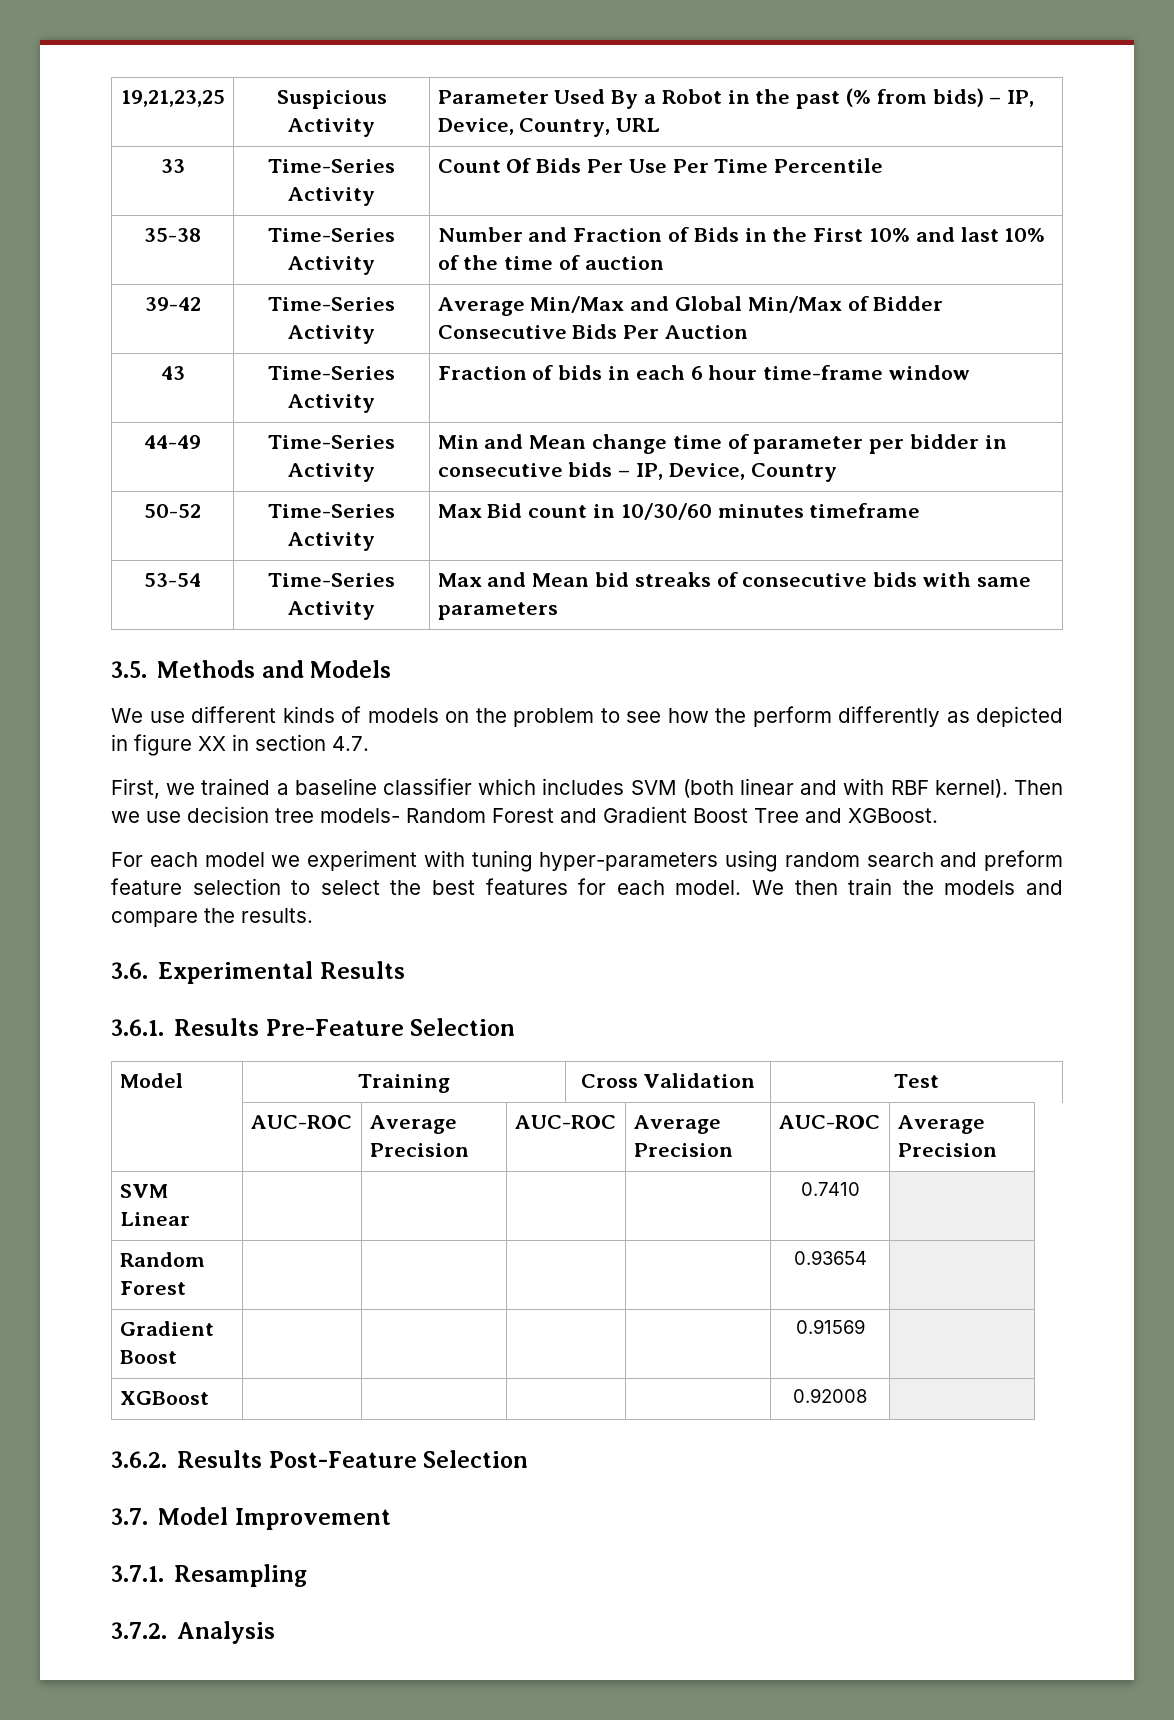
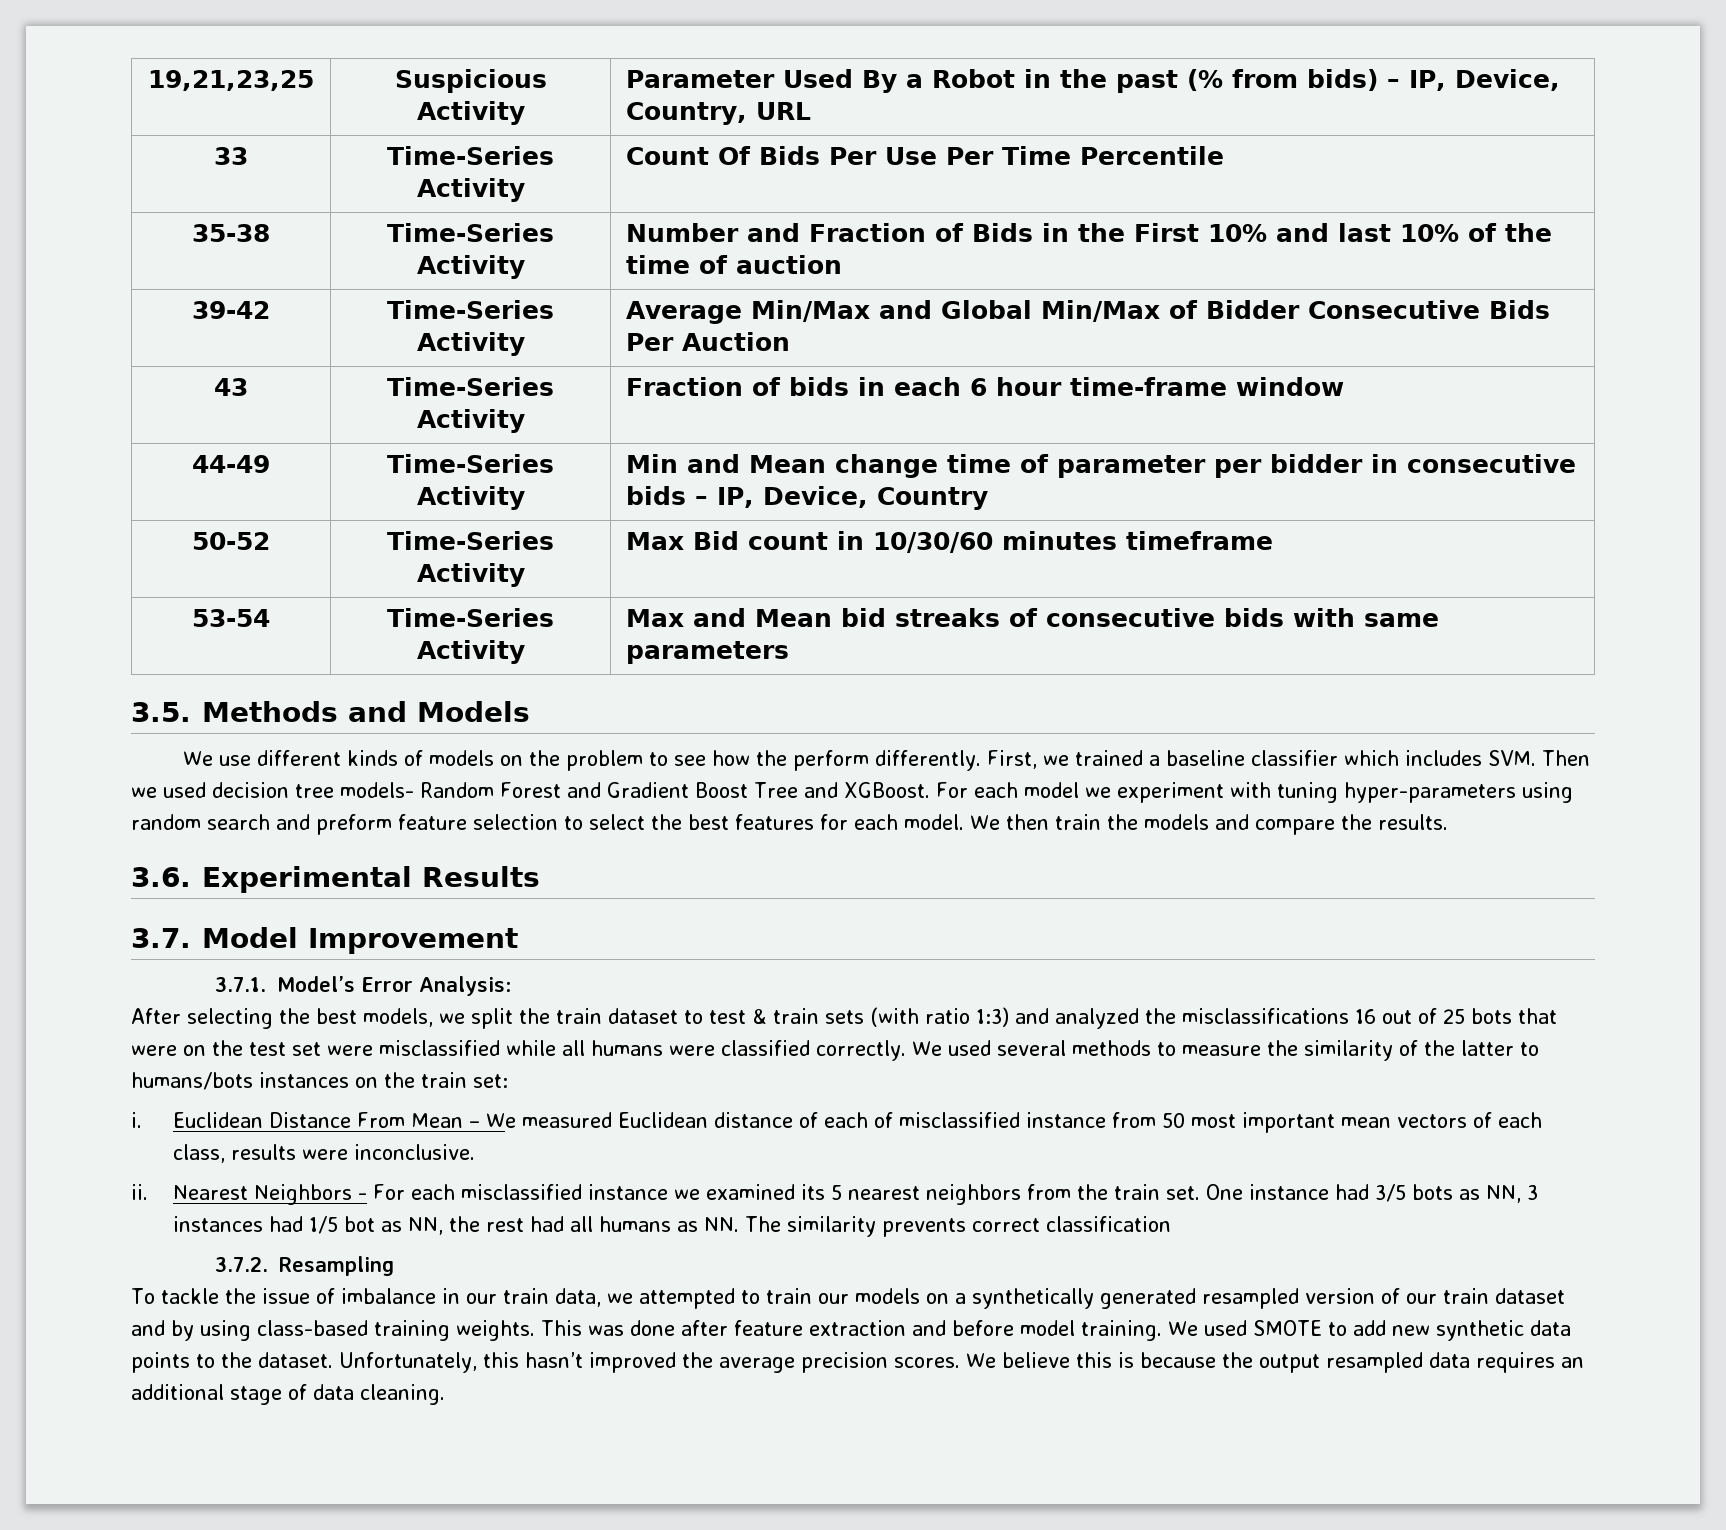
[838,706,1063,727] [111,734,369,756] differently as depicted in figure XX in section 4.7. // -> [875,750,982,771] differently.
[630,778,1008,798] SVM (both linear and with RBF kernel). -> [1488,750,1537,766] SVM.
[146,811,181,823] use -> [163,782,206,798] used
(938, 815) // -> (930, 790) none
[111,1018,516,1036] [119,1073,183,1088] [358,1074,451,1093] [580,1073,756,1088] [894,1074,940,1088] [250,1115,352,1129] [369,1115,457,1134] [369,1143,469,1157] [514,1115,616,1129] [633,1115,721,1134] [633,1143,733,1157] [778,1115,880,1129] [897,1115,985,1134] [897,1143,997,1157] [119,1184,168,1198] [119,1212,190,1226] [800,1182,860,1196] [119,1252,205,1267] [119,1281,186,1295] [793,1250,867,1265] [119,1321,214,1336] [119,1350,177,1364] [795,1319,865,1334] [119,1391,209,1405] [793,1388,867,1403] [111,1450,529,1468] [111,1507,391,1530] [111,1564,308,1587] [111,1621,276,1644] 3.6.1. Results Pre-Feature Selection // Model | Training | Cross Validation | Test // | AUC-ROC | Average Precision | AUC-ROC | Average Precision | AUC-ROC | Average Precision // SVM Linear | | | | | 0.7410 | // Random Forest | | | | | 0.93654 | // Gradient Boost | | | | | 0.91569 | // XGBoost | | | | | 0.92008 | // 3.6.2. Results Post-Feature Selection // 3.7. Model Improvement // 3.7.1. Resampling // 3.7.2. Analysis -> [131,927,518,954] [215,976,512,996] [131,1007,1557,1029] [131,1040,1539,1061] [131,1072,508,1090] [131,1112,1543,1133] [173,1144,476,1163] [131,1184,1539,1205] [173,1216,1172,1237] [215,1256,395,1276] [131,1288,1565,1309] [131,1320,1571,1341] [131,1352,1584,1373] [131,1384,445,1405] 3.7. Model Improvement // 3.7.1. Model’s Error Analysis: // After selecting the best models, we split the train dataset to test & train sets (with ratio 1:3) and analyzed the misclassifications 16 out of 25 bots that were on the test set were misclassified while all humans were classified correctly. We used several methods to measure the similarity of the latter to humans/bots instances on the train set: // i. Euclidean Distance From Mean – We measured Euclidean distance of each of misclassified instance from 50 most important mean vectors of each class, results were inconclusive. // ii. Nearest Neighbors - For each misclassified instance we examined its 5 nearest neighbors from the train set. One instance had 3/5 bots as NN, 3 instances had 1/5 bot as NN, the rest had all humans as NN. The similarity prevents correct classification // 3.7.2. Resampling // To tackle the issue of imbalance in our train data, we attempted to train our models on a synthetically generated resampled version of our train dataset and by using class-based training weights. This was done after feature extraction and before model training. We used SMOTE to add new synthetic data points to the dataset. Unfortunately, this hasn’t improved the average precision scores. We believe this is because the output resampled data requires an additional stage of data cleaning.

